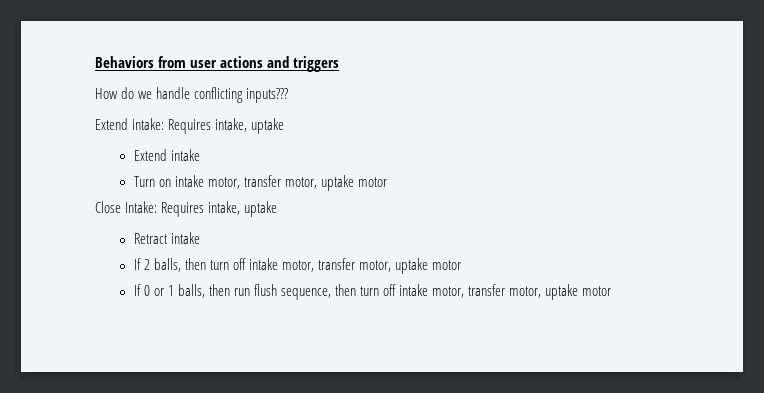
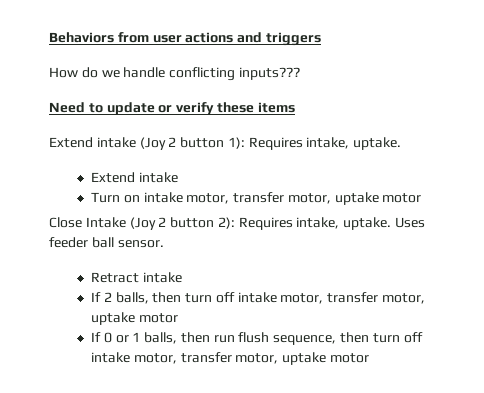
[95,118,285,134] Extend intake: Requires intake, uptake -> [49,102,295,115] [49,137,402,150] Need to update or verify these items // Extend intake (Joy 2 button 1): Requires intake, uptake.
[125,201,278,217] Intake: Requires intake, uptake -> [85,217,426,230] [49,237,164,248] Intake (Joy 2 button 2): Requires intake, uptake. Uses feeder ball sensor.

